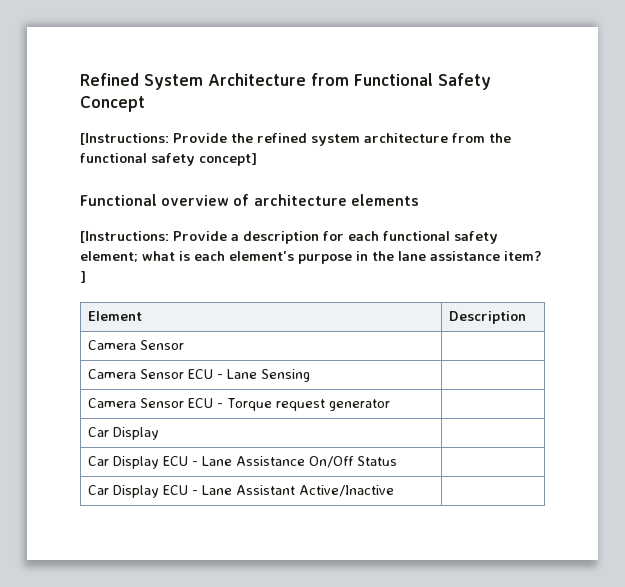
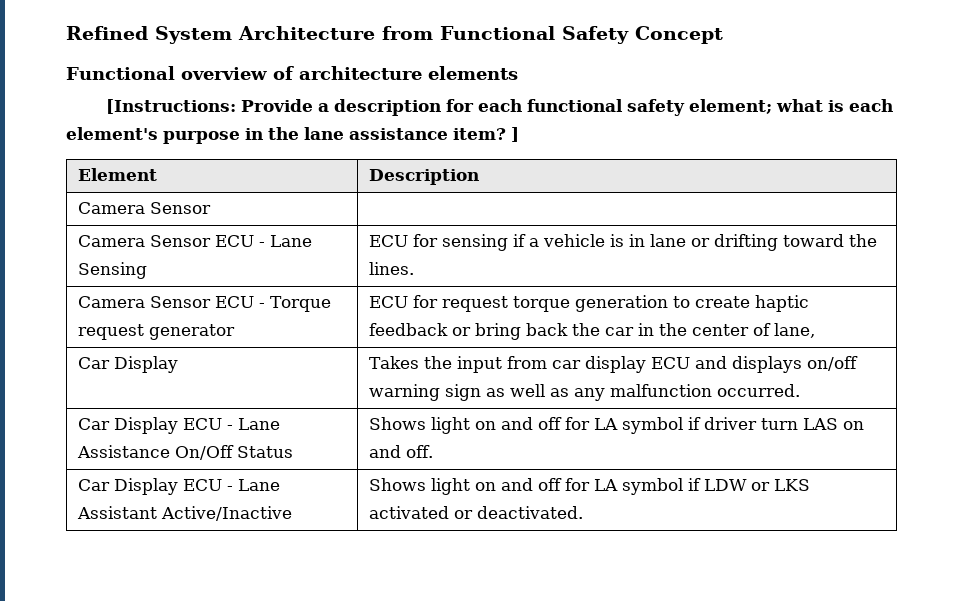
[80,133,511,146] [80,153,257,166] // [Instructions: Provide the refined system architecture from the functional safety concept] -> (723, 35) none
(311, 375) none -> [369,234,878,251] [369,262,415,275] ECU for sensing if a vehicle is in lane or drifting toward the lines.
[88,427,160,440] // Car Display | -> [369,295,810,312] [369,323,816,340] [78,356,179,373] [369,356,859,373] [369,384,801,401] ECU for request torque generation to create haptic feedback or bring back the car in the center of lane, // Car Display | Takes the input from car display ECU and displays on/off warning sign as well as any malfunction occurred.
(398, 461) none -> [369,417,865,434] [369,445,434,458] Shows light on and off for LA symbol if driver turn LAS on and off.
(395, 491) none -> [369,478,811,495] [369,506,584,519] Shows light on and off for LA symbol if LDW or LKS activated or deactivated.

